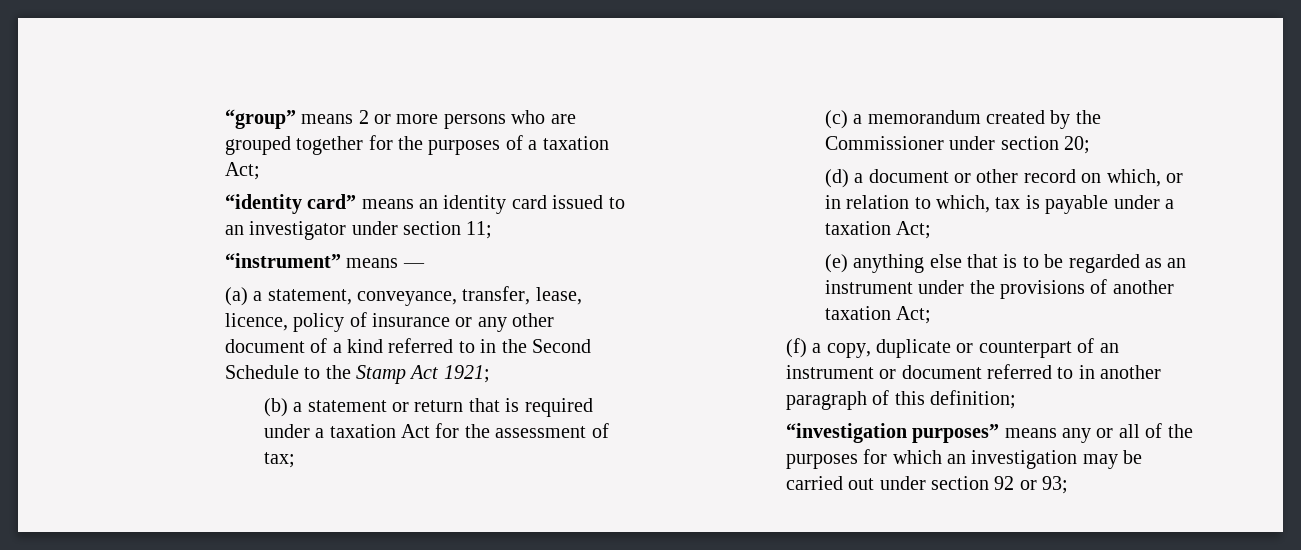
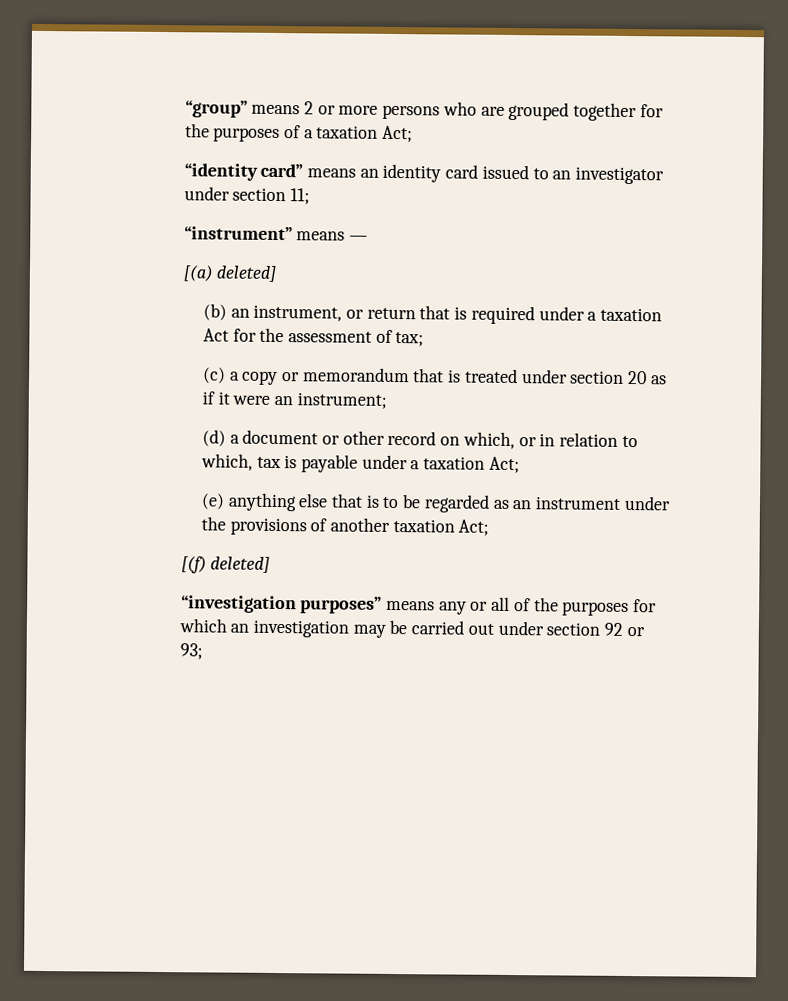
[224,286,582,306] [224,312,555,332] [224,338,592,353] [224,365,490,384] (a) a statement, conveyance, transfer, lease, licence, policy of insurance or any other document of a kind referred to in the Second Schedule to the Stamp Act 1921; -> [182,265,278,282] [(a) deleted]
[293,400,387,412] a statement -> [230,304,343,322] an instrument,
[867,110,1101,129] [824,136,1091,154] memorandum created by the Commissioner under section 20; -> [241,367,667,386] [201,391,387,409] copy or memorandum that is treated under section 20 as if it were an instrument;
[785,338,1119,358] [785,364,1162,379] [785,390,1017,410] (f) a copy, duplicate or counterpart of an instrument or document referred to in another paragraph of this definition; -> [180,556,271,574] [(f) deleted]

